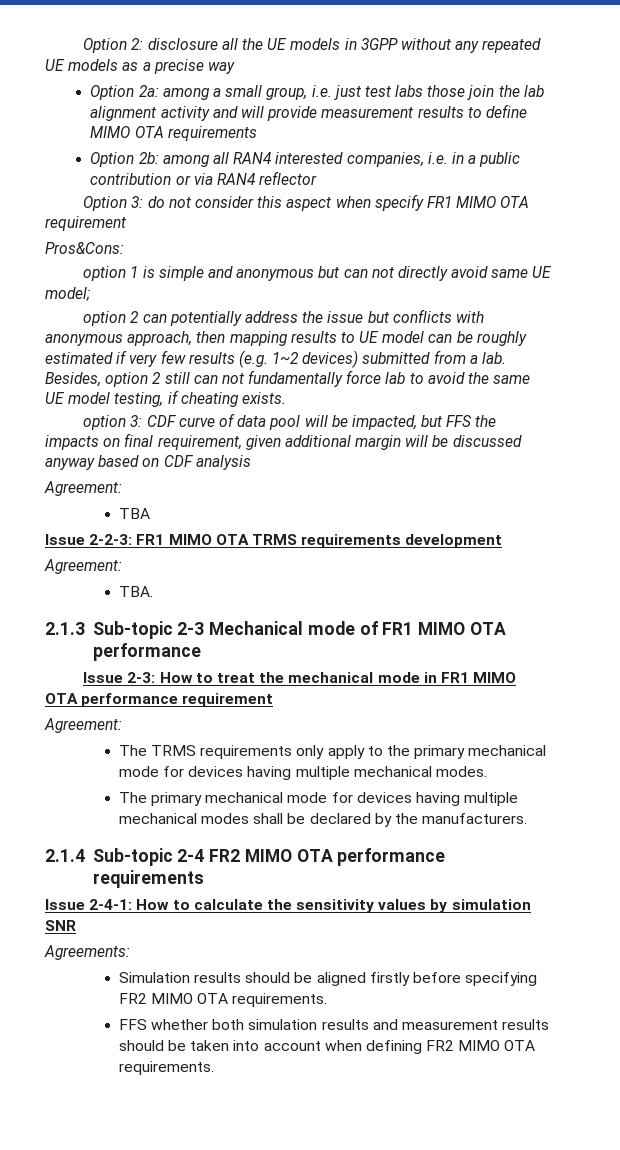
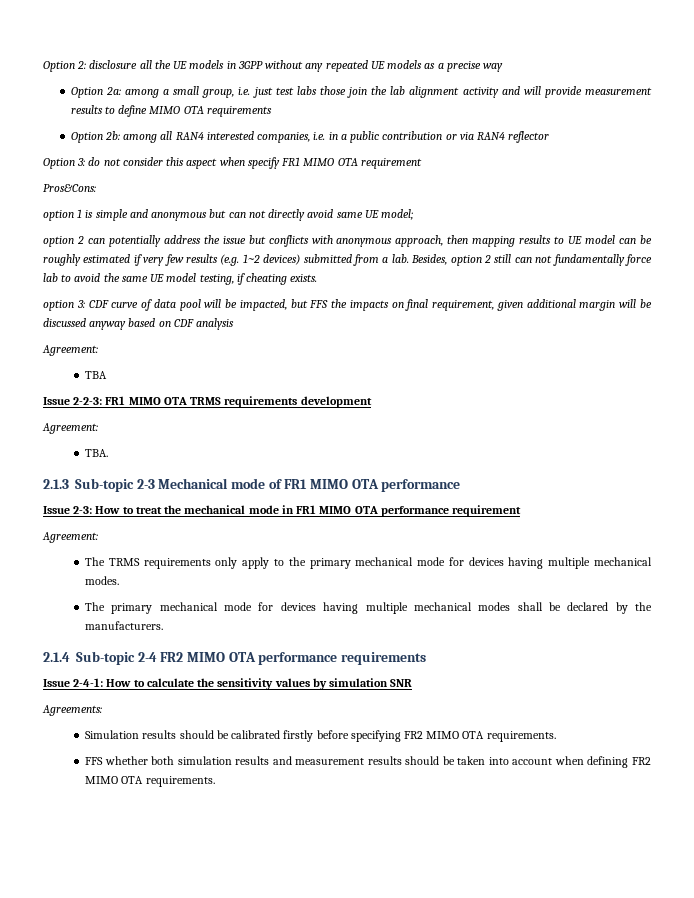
[316,972,366,986] aligned -> [231,730,281,739] calibrated

